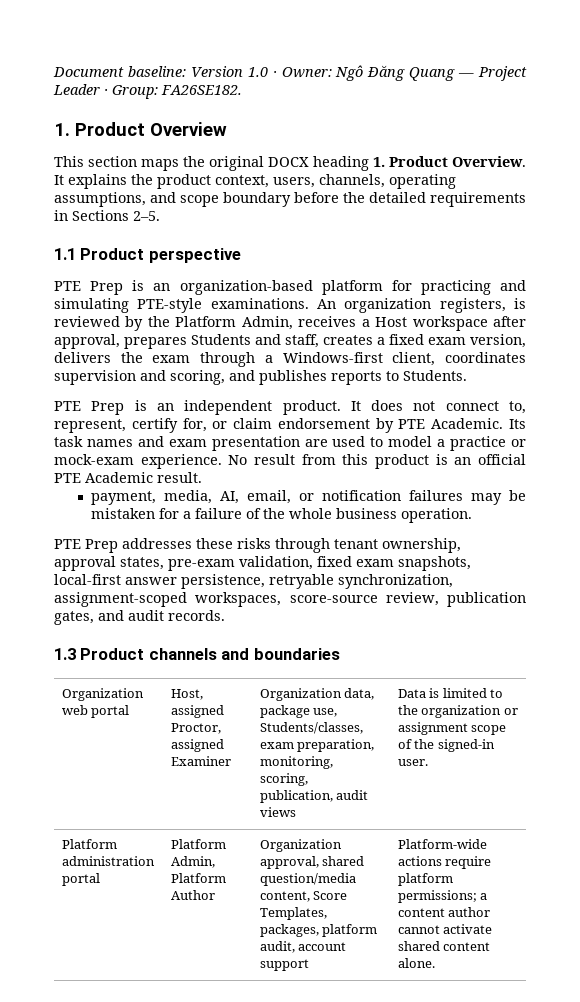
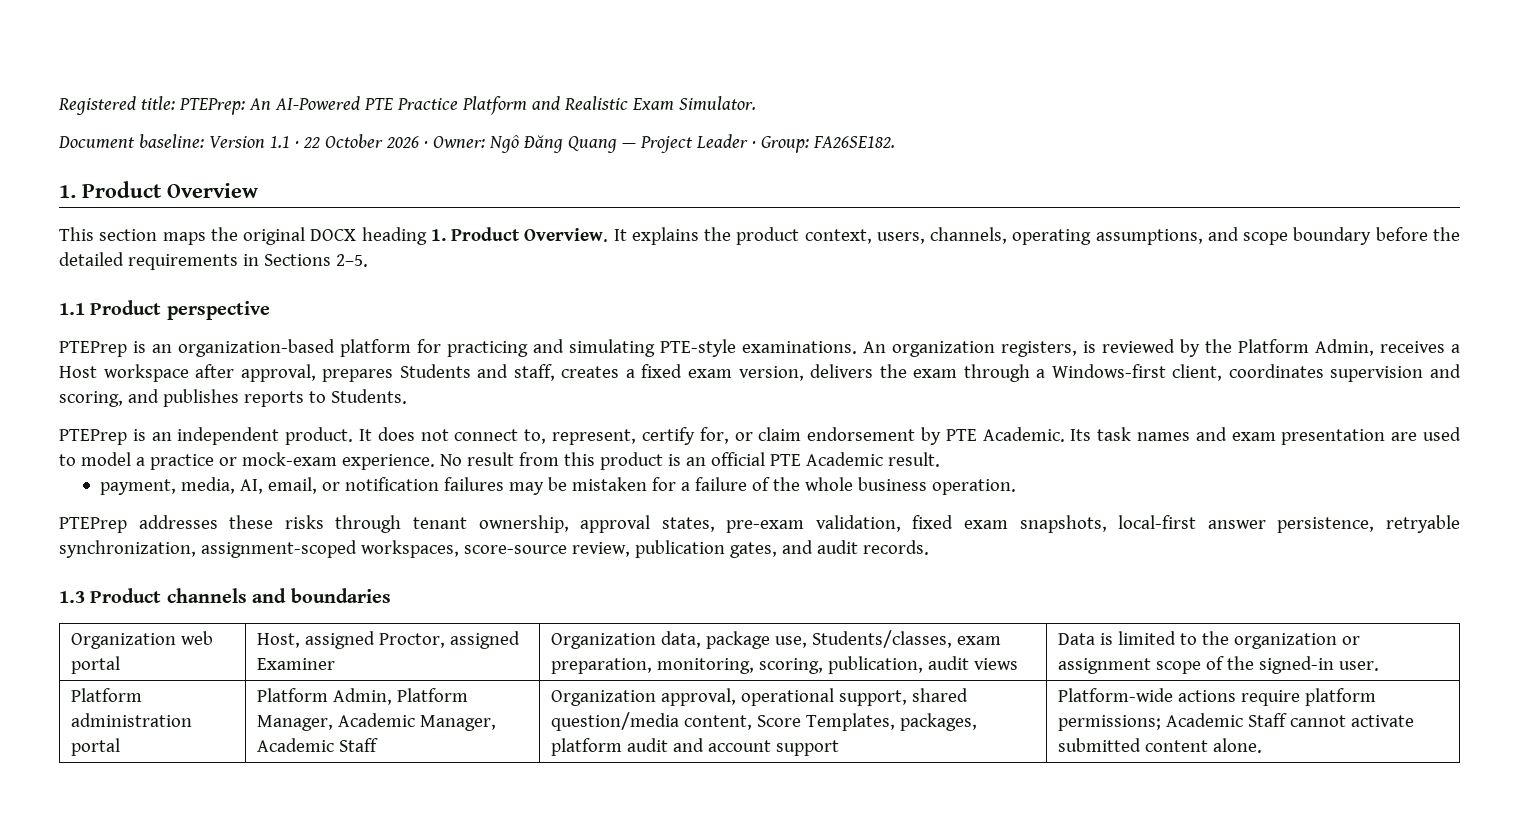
[53,66,268,77] Document baseline: Version 1.0 -> [58,96,756,115] [58,134,419,148] Registered title: PTEPrep: An AI-Powered PTE Practice Platform and Realistic Exam Simulator. // Document baseline: Version 1.1 · 22 October 2026
[54,281,124,295] PTE Prep -> [59,341,127,357] PTEPrep
[54,401,125,415] PTE Prep -> [59,429,127,445] PTEPrep
[54,539,118,553] PTE Prep -> [59,517,127,533] PTEPrep
[170,890,215,900] Author -> [256,713,496,731] [256,738,378,752] Manager, Academic Manager, Academic Staff
(319, 862) none -> [740,688,907,706] operational support,
[259,941,295,953] audit, -> [626,738,704,752] audit and
[480,893,488,900] [397,907,491,917] a content author -> [1165,713,1287,727] Academic Staff
[397,941,440,951] shared -> [1057,738,1141,752] submitted

